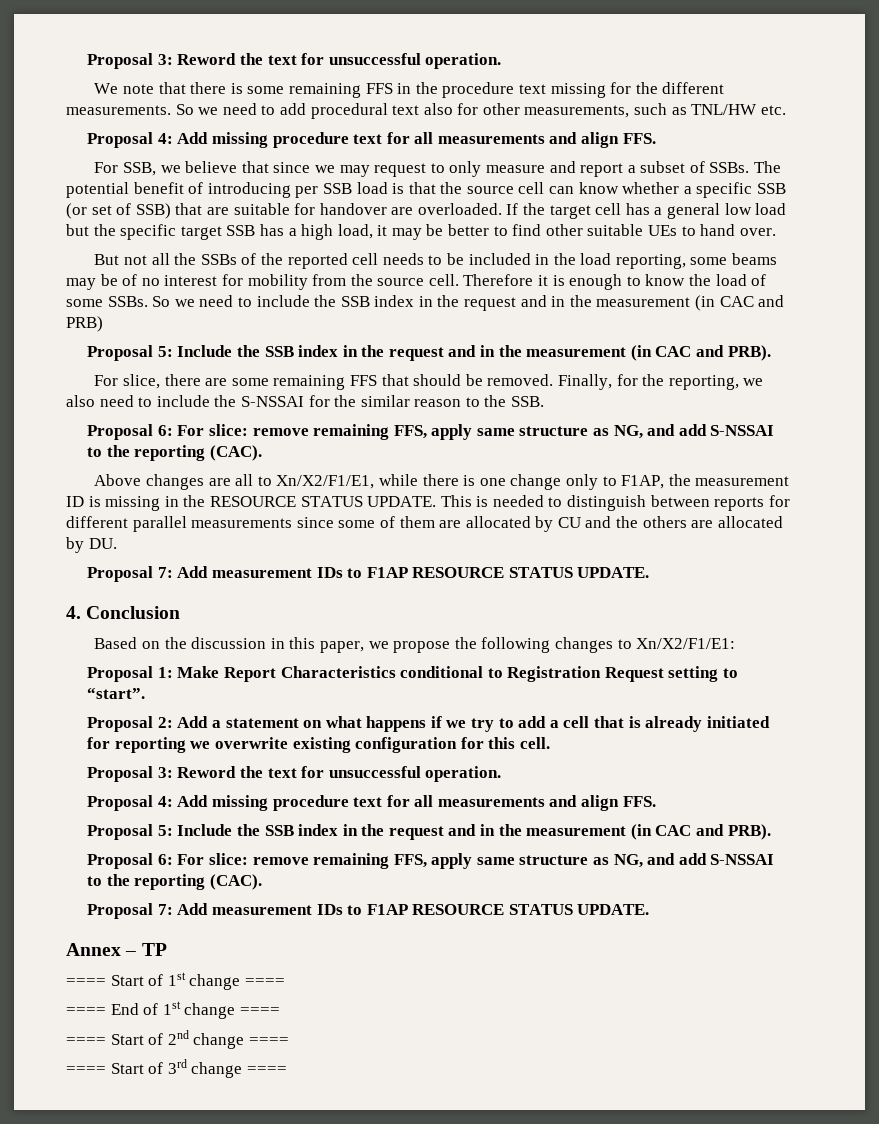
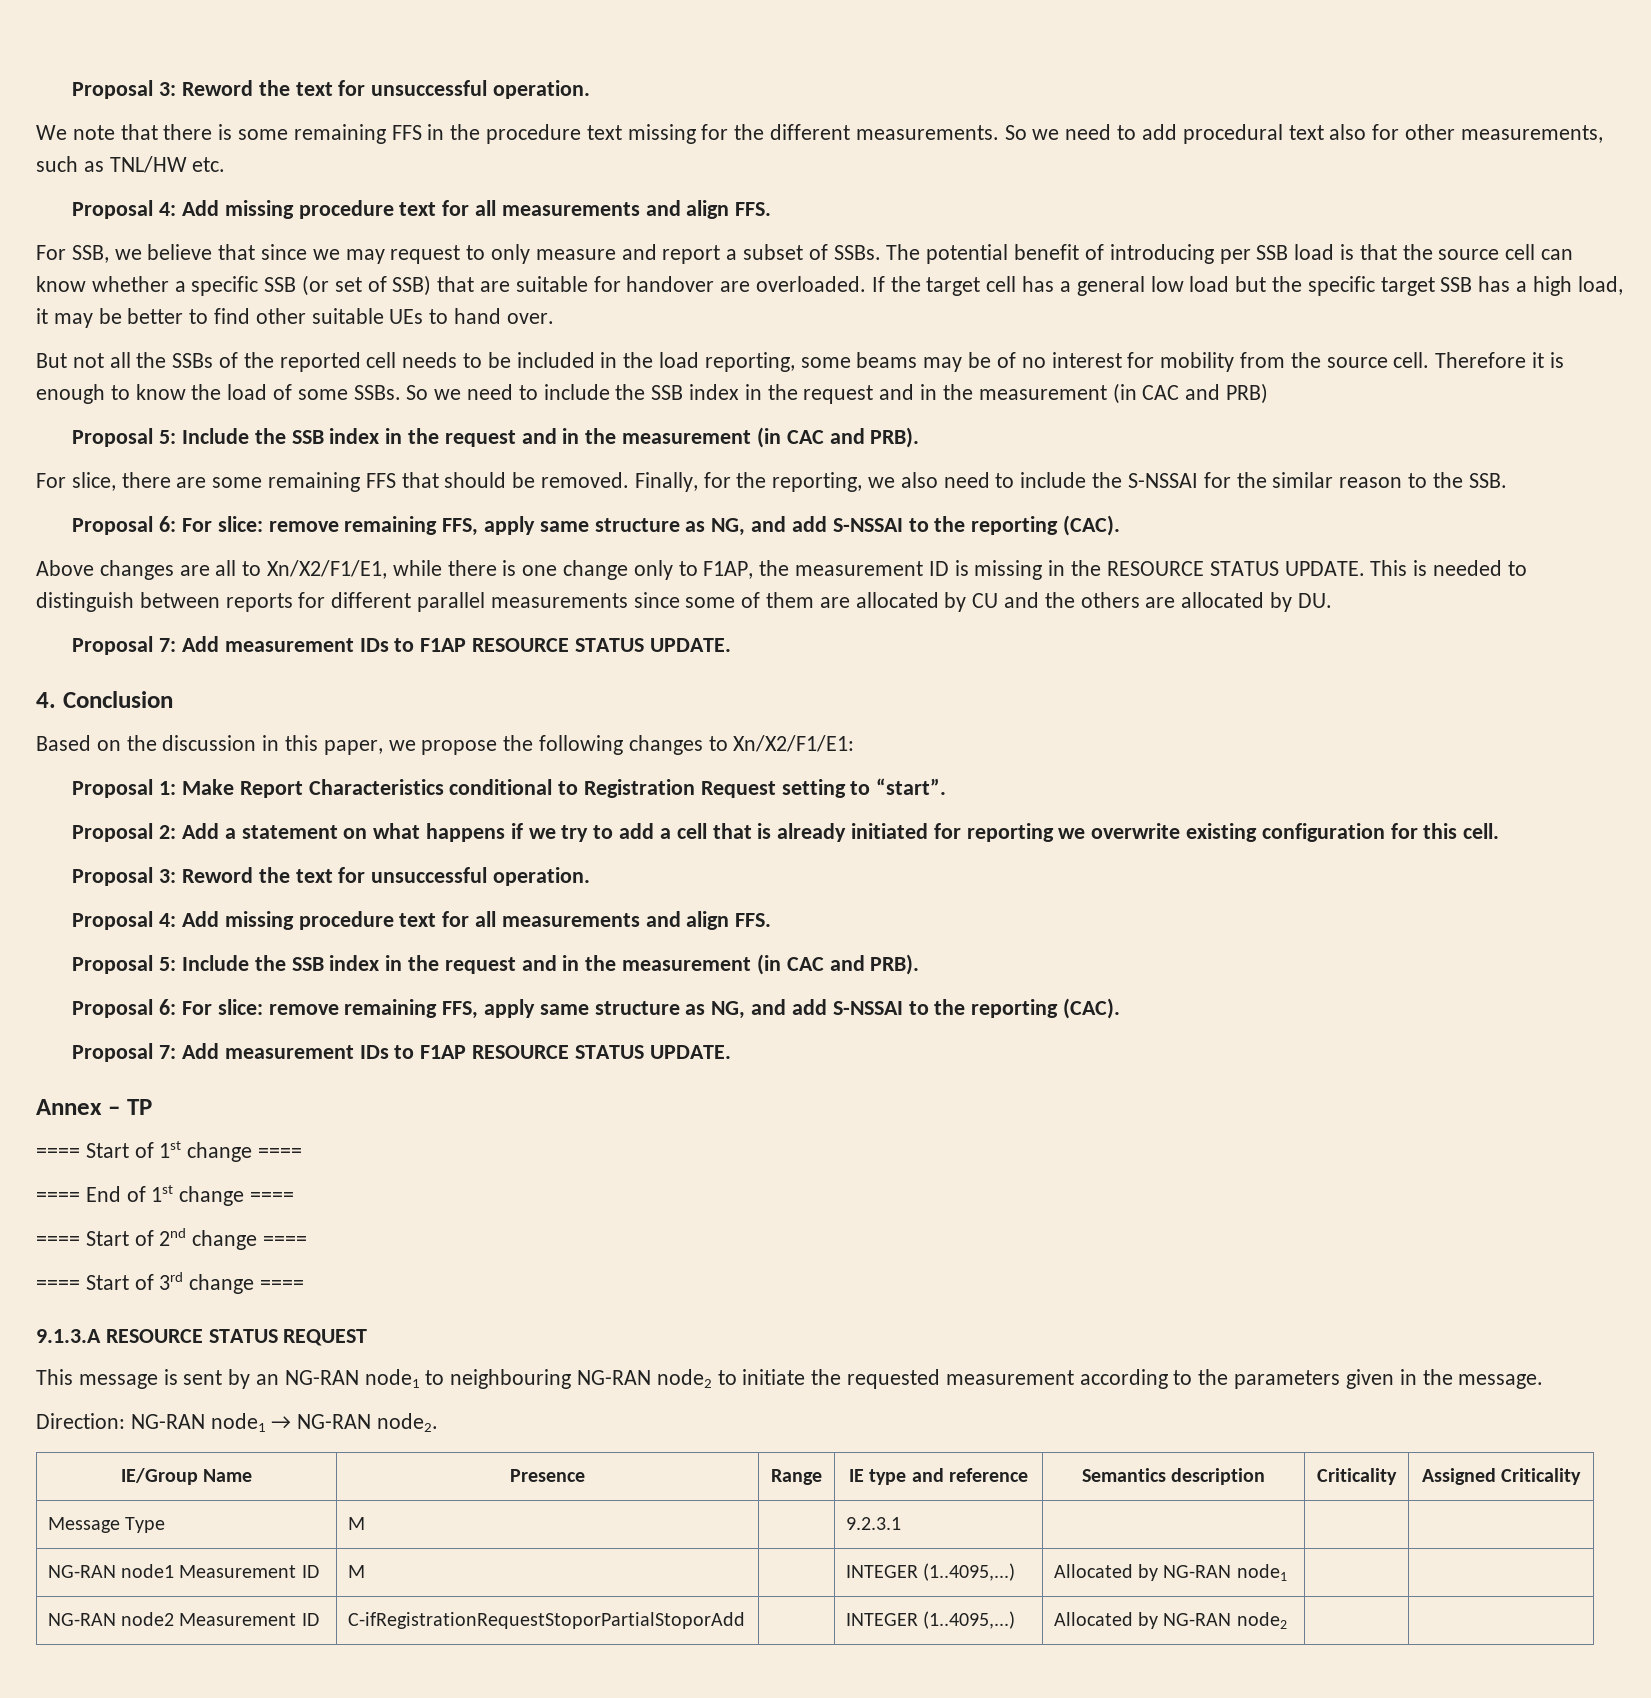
(287, 1070) none -> [36,1329,368,1346] [36,1369,1544,1389] [36,1413,439,1432] [120,1468,253,1485] [510,1469,585,1482] [771,1469,822,1485] [849,1468,1028,1485] [1081,1468,1266,1485] [1317,1468,1397,1485] [1421,1468,1582,1485] [47,1517,166,1533] [347,1517,365,1530] [845,1517,901,1530] [47,1564,319,1578] [347,1565,365,1578] [845,1563,1016,1581] [1053,1564,1287,1581] [47,1612,319,1626] [347,1612,745,1629] [845,1611,1016,1629] [1053,1612,1287,1629] // 9.1.3.A RESOURCE STATUS REQUEST // This message is sent by an NG-RAN node1 to neighbouring NG-RAN node2 to initiate the requested measurement according to the parameters given in the message. // Direction: NG-RAN node1 → NG-RAN node2. // IE/Group Name | Presence | Range | IE type and reference | Semantics description | Criticality | Assigned Criticality // Message Type | M | | 9.2.3.1 | | | // NG-RAN node1 Measurement ID | M | | INTEGER (1..4095,...) | Allocated by NG-RAN node1 | | // NG-RAN node2 Measurement ID | C-ifRegistrationRequestStoporPartialStoporAdd | | INTEGER (1..4095,...) | Allocated by NG-RAN node2 | |

